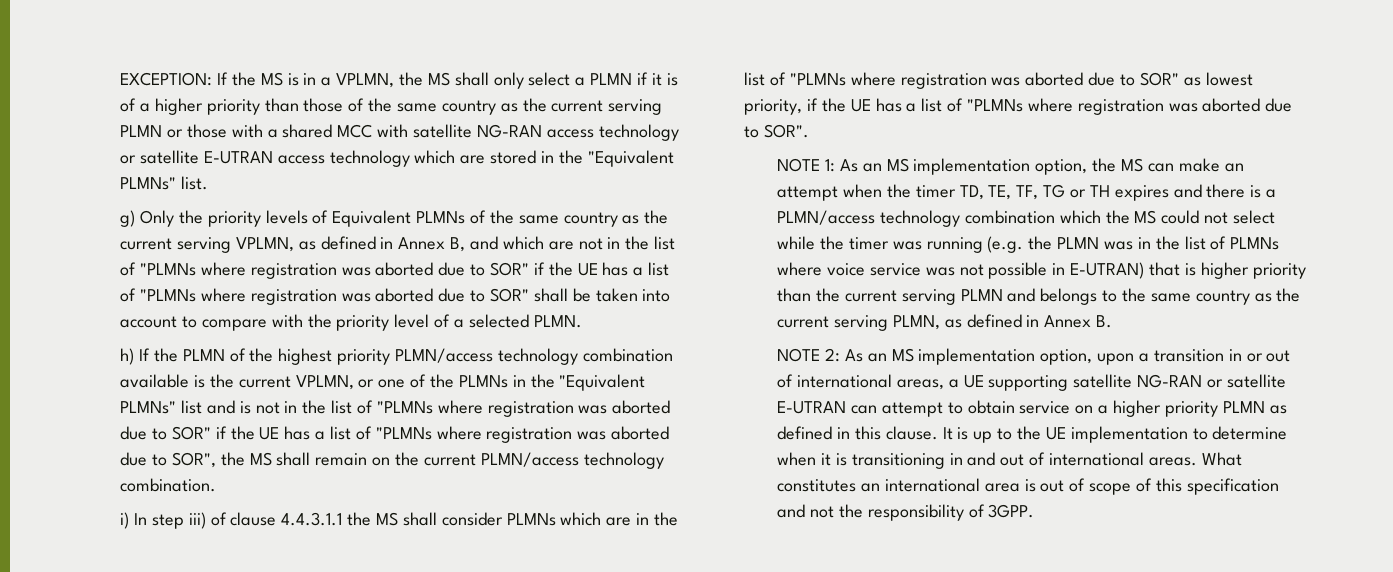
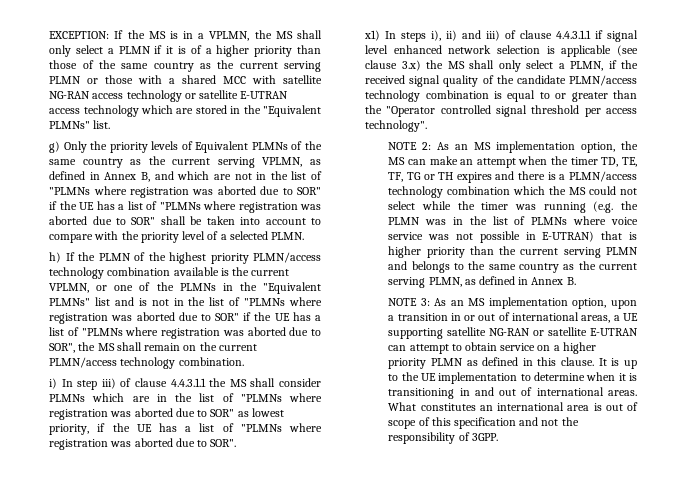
[777,158,835,172] // NOTE 1: -> [364,30,638,42] [365,45,638,57] [365,60,638,72] [365,75,637,87] [365,90,637,102] [365,105,637,117] [365,120,428,132] [388,142,432,150] // x1) In steps i), ii) and iii) of clause 4.4.3.1.1 if signal level enhanced network selection is applicable (see clause 3.x) the MS shall only select a PLMN, if the received signal quality of the candidate PLMN/access technology combination is equal to or greater than the "Operator controlled signal threshold per access technology". // NOTE 2:
[824,348,840,362] 2: -> [420,298,430,306] 3:

